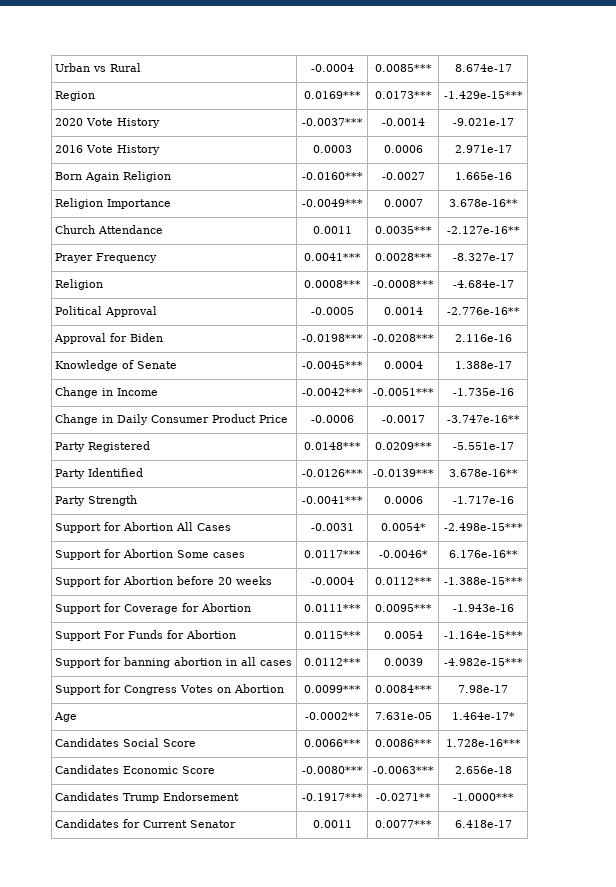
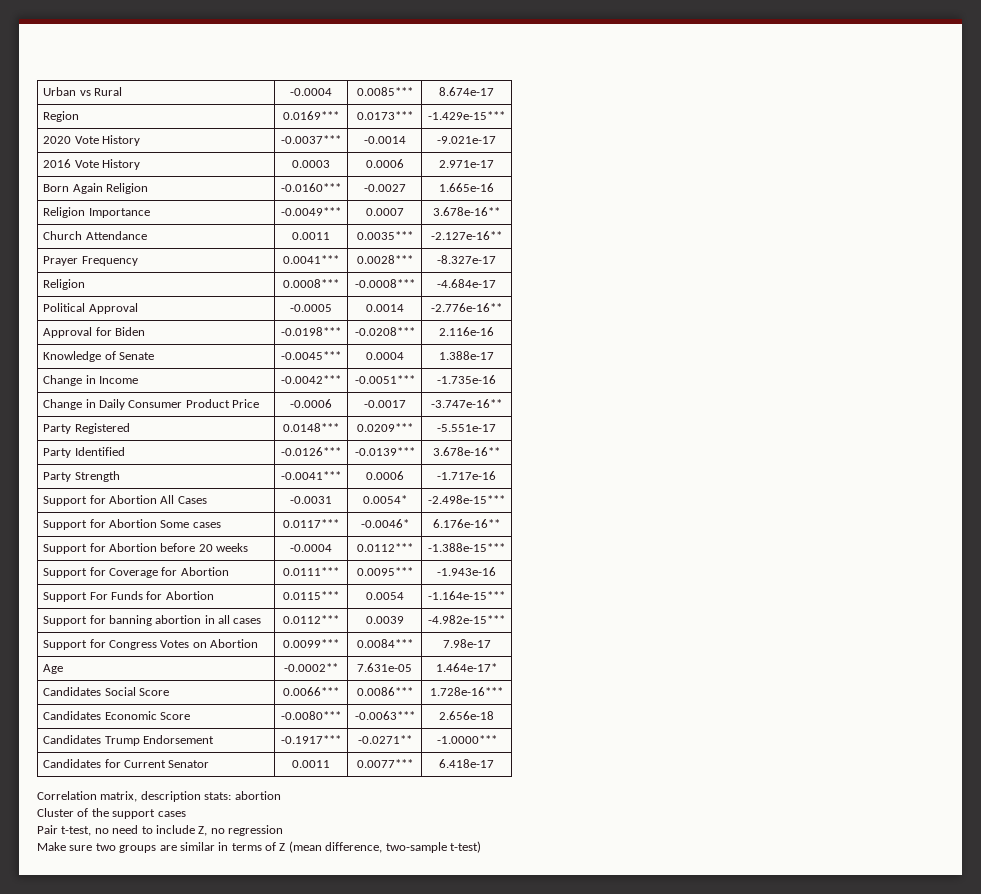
(512, 824) none -> [37,791,281,802] [37,808,186,819] [37,825,283,836] [37,841,481,853] // Correlation matrix, description stats: abortion // Cluster of the support cases // Pair t-test, no need to include Z, no regression // Make sure two groups are similar in terms of Z (mean difference, two-sample t-test)

